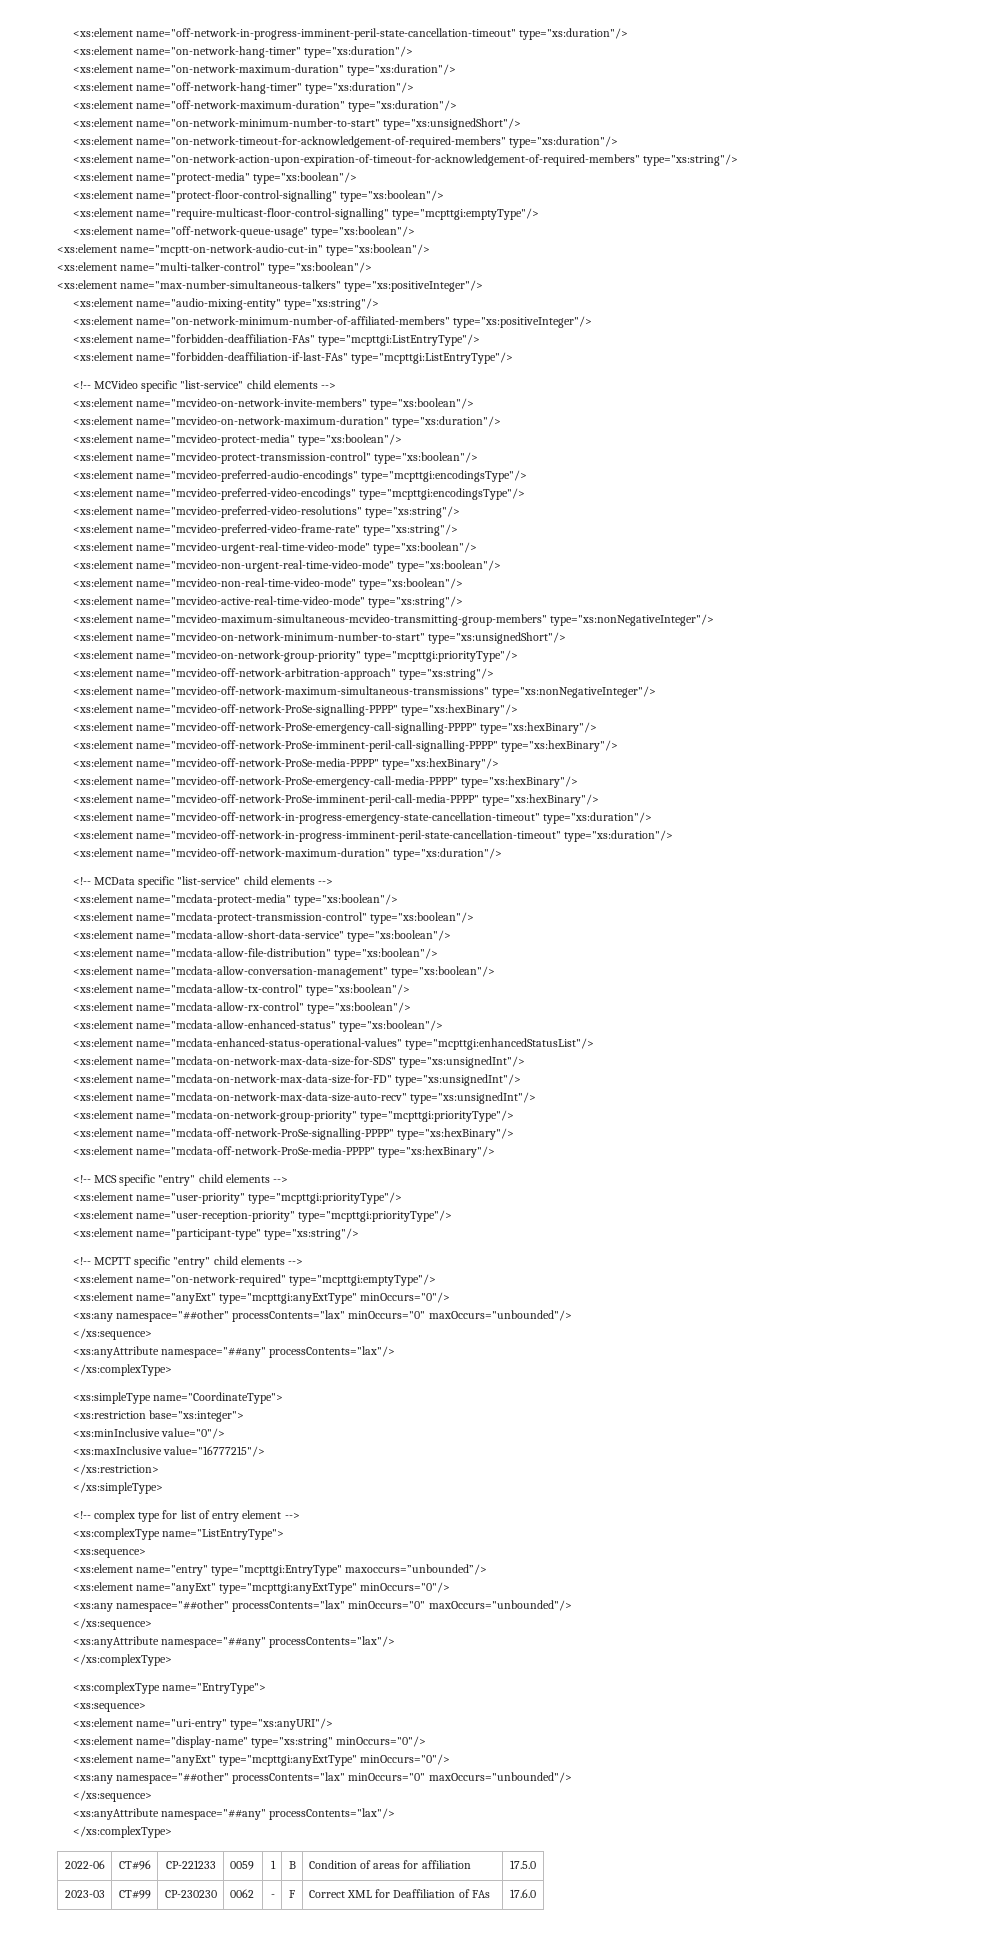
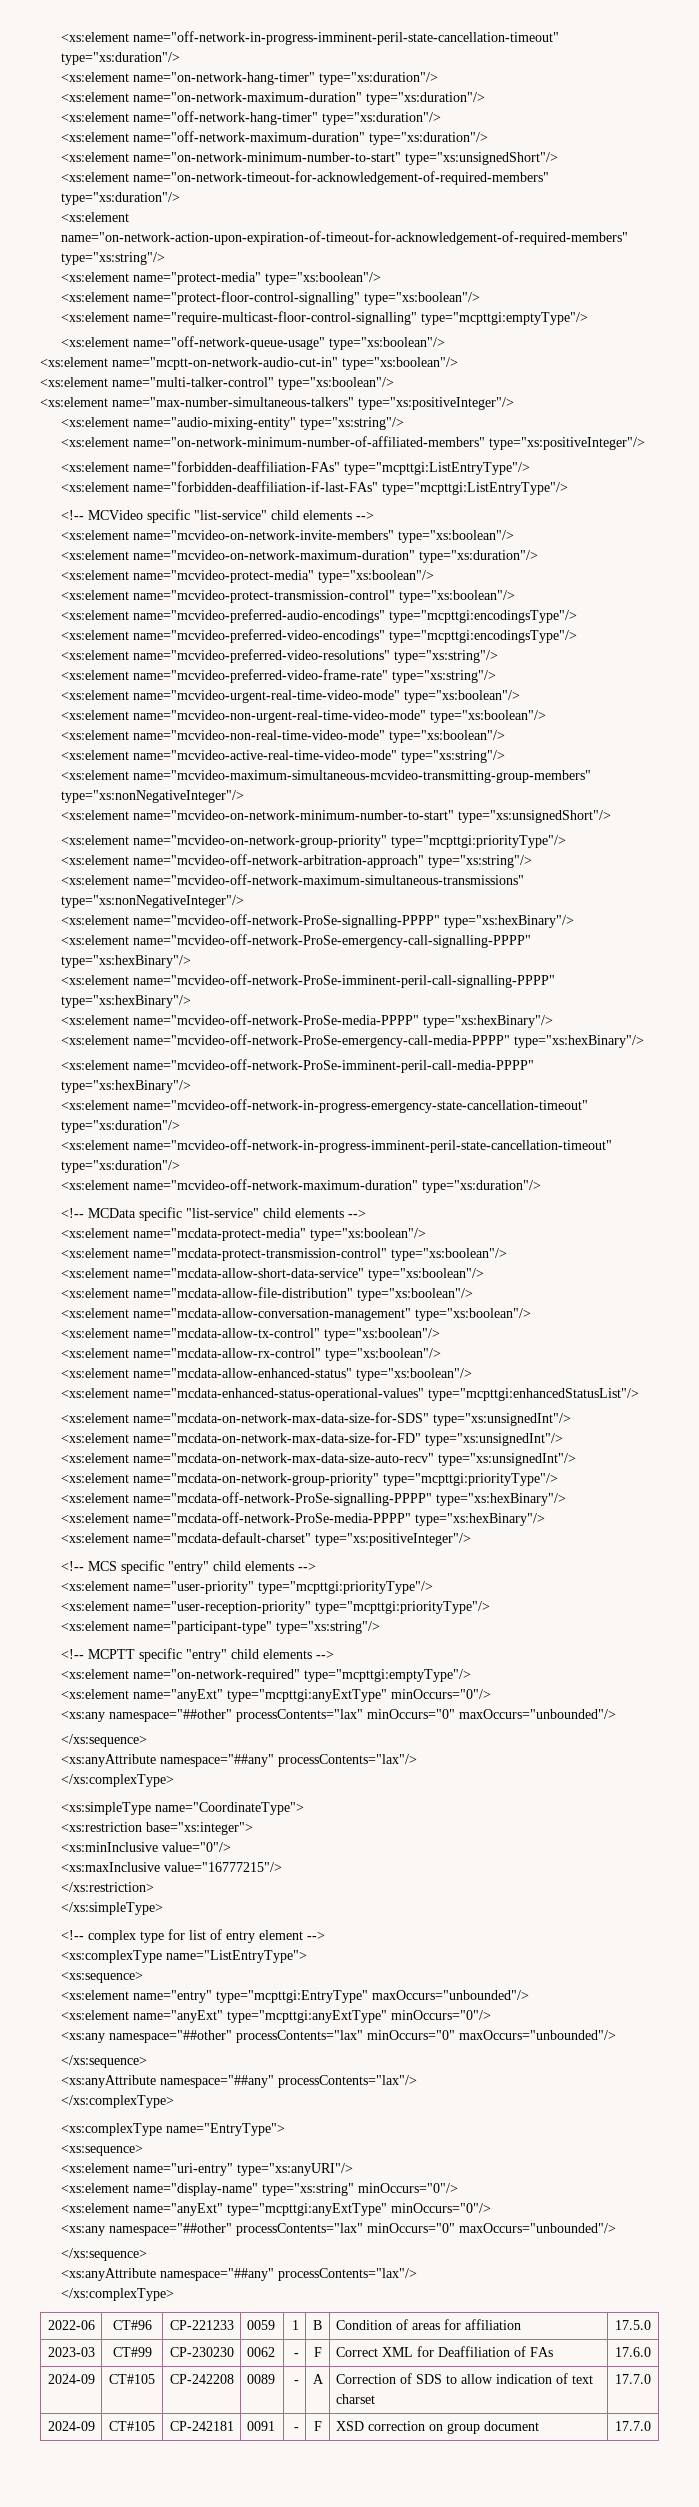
(496, 1152) none -> [61,1532,472,1546] // <xs:element name="mcdata-default-charset" type="xs:positiveInteger"/>
[345,1564,488,1575] maxoccurs=”unbounded”/> -> [372,1990,530,2000] maxOccurs="unbounded"/>
(536, 1893) none -> [47,2374,95,2384] [109,2374,155,2384] [169,2374,234,2384] [246,2374,275,2384] [294,2380,300,2384] [312,2374,324,2384] [335,2373,593,2384] [335,2394,375,2404] [615,2374,651,2384] [47,2421,95,2431] [109,2421,155,2431] [169,2421,234,2431] [246,2421,275,2431] [294,2427,300,2431] [313,2421,322,2431] [335,2421,539,2434] [615,2421,651,2431] // 2024-09 | CT#105 | CP-242208 | 0089 | - | A | Correction of SDS to allow indication of text charset | 17.7.0 // 2024-09 | CT#105 | CP-242181 | 0091 | - | F | XSD correction on group document | 17.7.0

